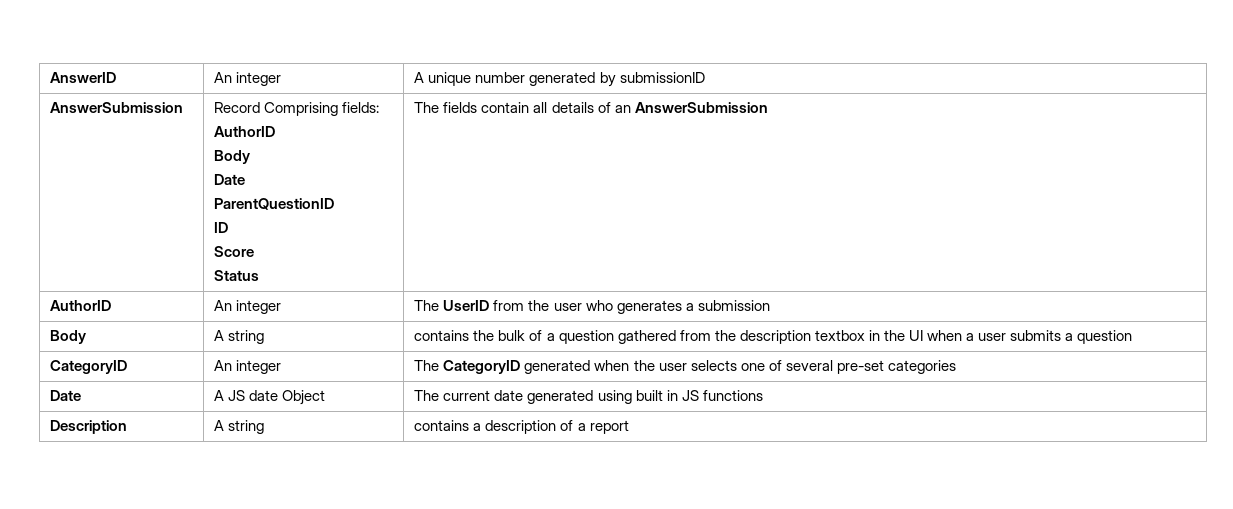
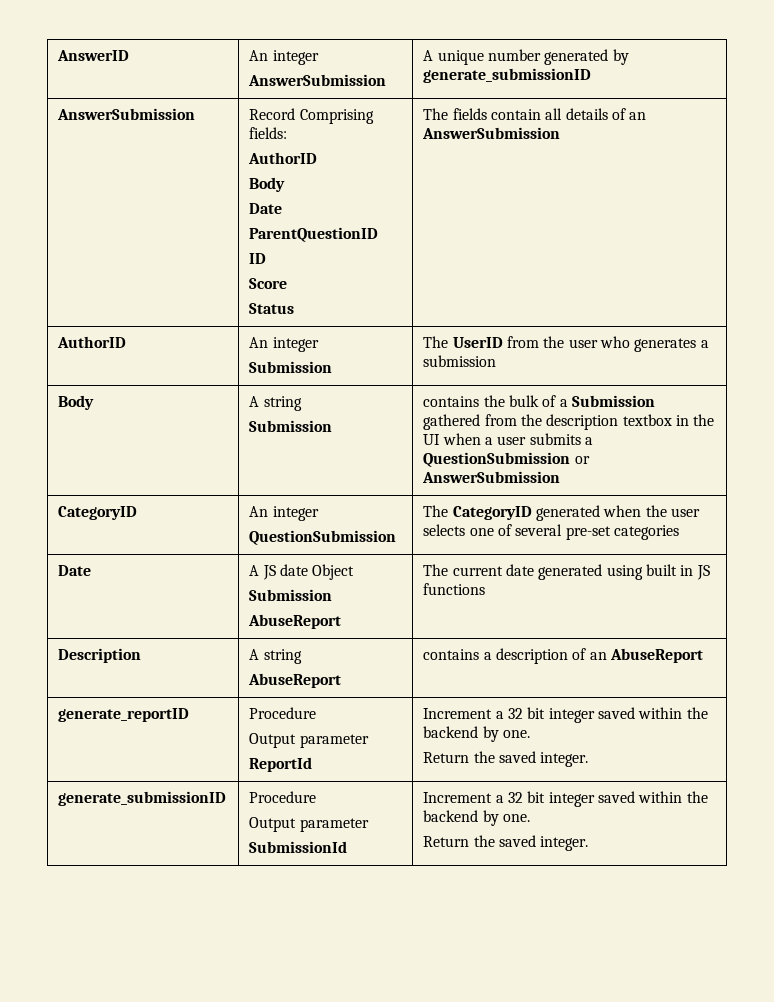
(282, 79) none -> [248,74,387,86] // AnswerSubmission
[619,72,705,83] submissionID -> [423,68,592,83] generate_submissionID
(282, 307) none -> [249,361,333,373] // Submission
(265, 337) none -> [249,420,333,432] // Submission
[558,330,614,344] question -> [571,395,655,407] Submission
[1077,330,1133,344] question -> [423,452,590,467] [422,471,561,483] QuestionSubmission or AnswerSubmission
(282, 367) none -> [249,530,397,545] // QuestionSubmission
(326, 397) none -> [249,589,333,601] [248,614,342,629] // Submission // AbuseReport
(265, 427) none -> [248,673,342,688] // AbuseReport
[577,420,629,434] a report -> [589,648,703,663] [58,708,190,722] [249,707,317,719] [249,733,369,748] [249,757,313,772] [423,707,708,723] [423,726,530,742] [423,751,589,767] [58,791,227,806] [249,791,317,803] [249,817,369,832] [249,841,348,853] [423,791,708,807] [423,810,530,826] [423,835,589,851] an AbuseReport // generate_reportID | Procedure // Output parameter // ReportId | Increment a 32 bit integer saved within the backend by one. // Return the saved integer. // generate_submissionID | Procedure // Output parameter // SubmissionId | Increment a 32 bit integer saved within the backend by one. // Return the saved integer.

